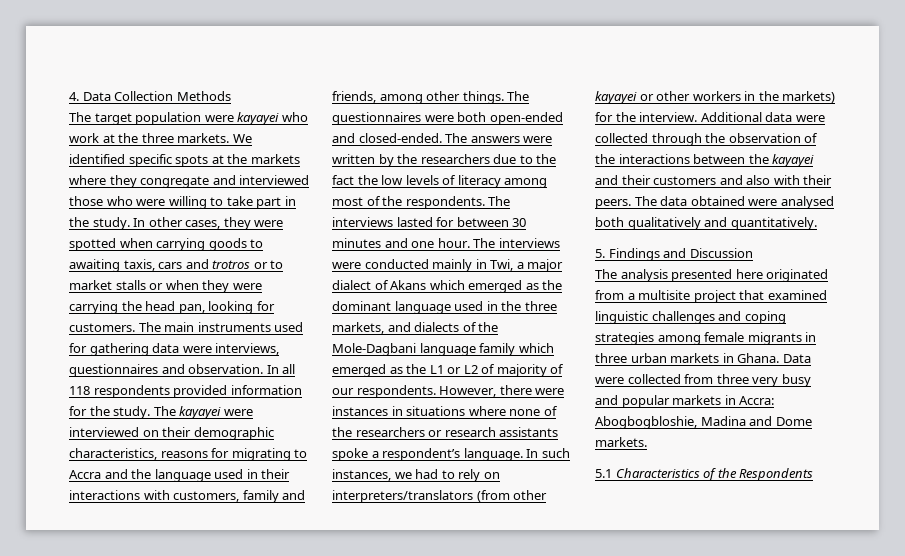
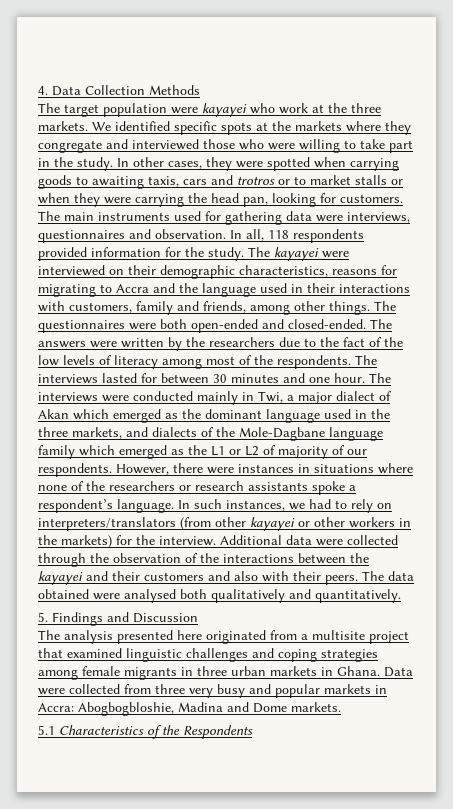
[282,364,296,374] all -> [246,229,264,241] all,
(354, 180) none -> [369,337,382,347] of
[390,280,427,290] Akans -> [38,409,69,419] Akan
[332,343,416,356] Mole-Dagbani -> [239,427,325,441] Mole-Dagbane

